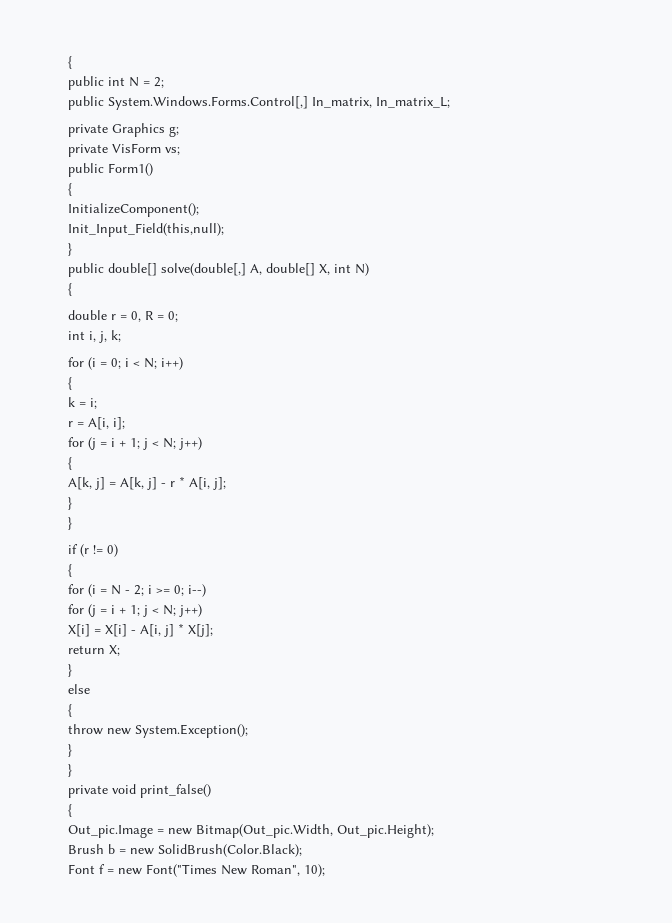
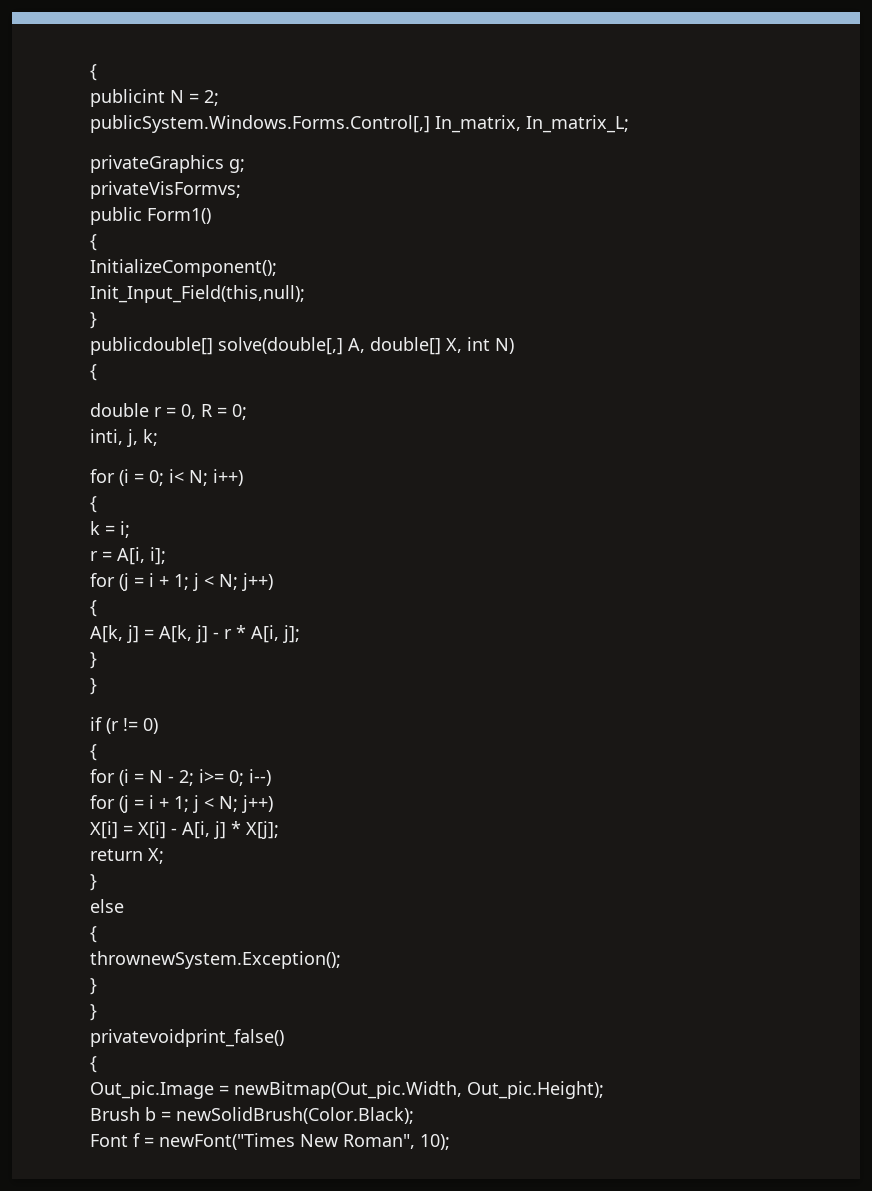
[68,56,72,69] [68,76,125,90] { // public int -> [90,64,97,81] [90,89,165,107] { // publicint
[68,96,308,110] public System.Windows.Forms.Control[,] -> [90,115,430,133] publicSystem.Windows.Forms.Control[,]
[68,123,165,137] private Graphics -> [90,155,224,173] privateGraphics
[68,143,180,157] private VisForm vs; -> [90,181,241,199] privateVisFormvs;
[68,263,157,277] public double[] -> [90,337,213,355] publicdouble[]
[68,331,96,342] int i, -> [90,429,123,445] inti,
[125,358,140,367] i < -> [169,469,184,483] i<
[148,585,170,594] i >= -> [199,769,224,783] i>=
[68,724,248,738] [68,744,72,757] [68,764,72,777] [68,784,211,798] throw new System.Exception(); // } // } // private void print_false() -> [90,951,341,969] [90,978,97,995] [90,1004,97,1021] [90,1029,284,1047] thrownewSystem.Exception(); // } // } // privatevoidprint_false()
[168,824,333,838] new Bitmap(Out_pic.Width, -> [234,1081,462,1099] newBitmap(Out_pic.Width,
[130,844,302,857] new SolidBrush(Color.Black); -> [176,1107,414,1124] newSolidBrush(Color.Black);
[118,864,217,877] new Font("Times -> [159,1133,295,1150] newFont("Times

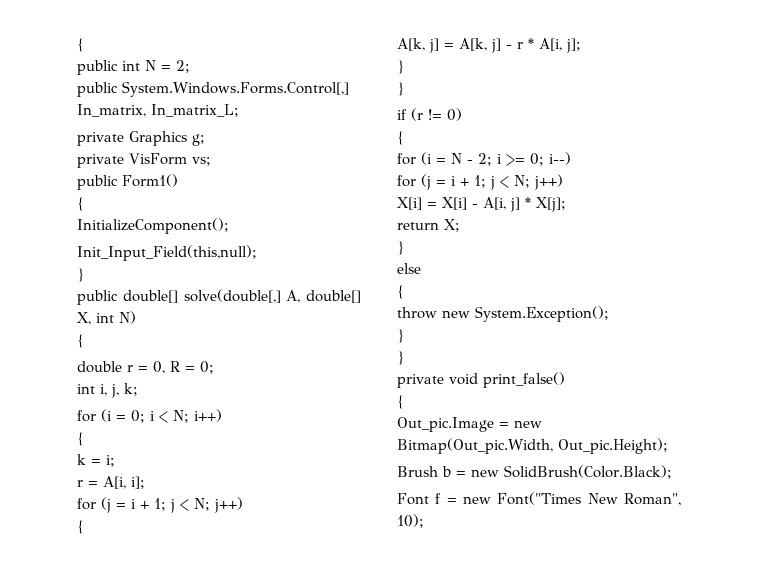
[90,64,97,81] [90,89,165,107] { // publicint -> [77,38,85,52] [77,60,140,75] { // public int
[90,115,430,133] publicSystem.Windows.Forms.Control[,] -> [77,81,349,97] public System.Windows.Forms.Control[,]
[90,155,224,173] privateGraphics -> [77,131,187,146] private Graphics
[90,181,241,199] privateVisFormvs; -> [77,153,211,168] private VisForm vs;
[90,337,213,355] publicdouble[] -> [77,290,178,305] public double[]
[90,429,123,445] inti, -> [77,384,107,396] int i,
[169,469,184,483] i< -> [150,411,168,423] i <
[199,769,224,783] i>= -> [497,154,525,166] i >=
[90,951,341,969] [90,978,97,995] [90,1004,97,1021] [90,1029,284,1047] thrownewSystem.Exception(); // } // } // privatevoidprint_false() -> [397,306,609,322] [397,329,405,343] [397,351,405,365] [397,372,565,388] throw new System.Exception(); // } // } // private void print_false()
[234,1081,462,1099] newBitmap(Out_pic.Width, -> [514,420,542,428] [397,438,553,454] new Bitmap(Out_pic.Width,
[176,1107,414,1124] newSolidBrush(Color.Black); -> [471,465,672,479] new SolidBrush(Color.Black);
[159,1133,295,1150] newFont("Times -> [463,492,582,505] new Font("Times

